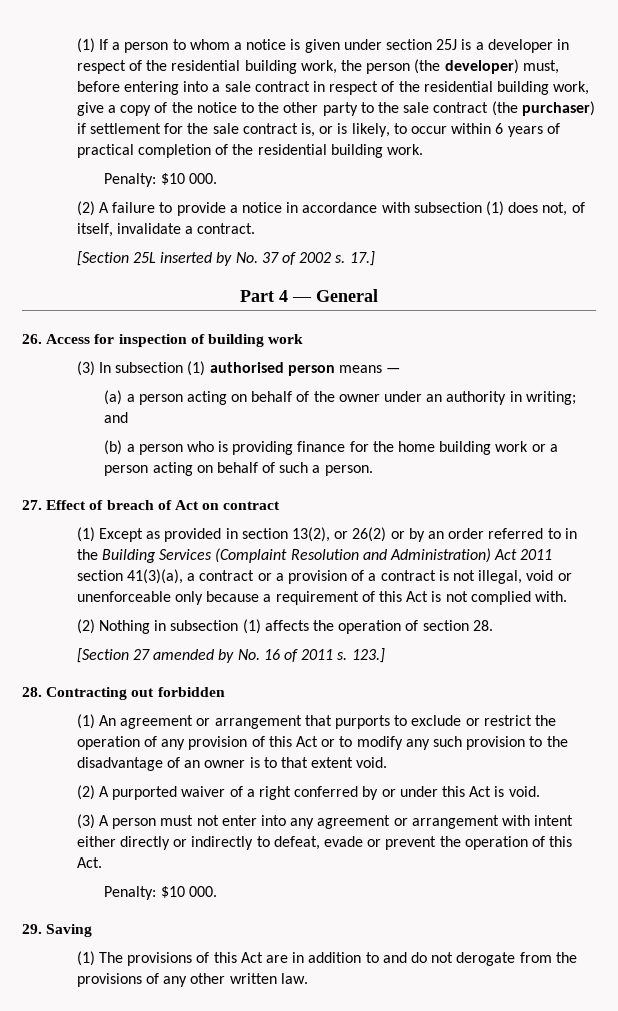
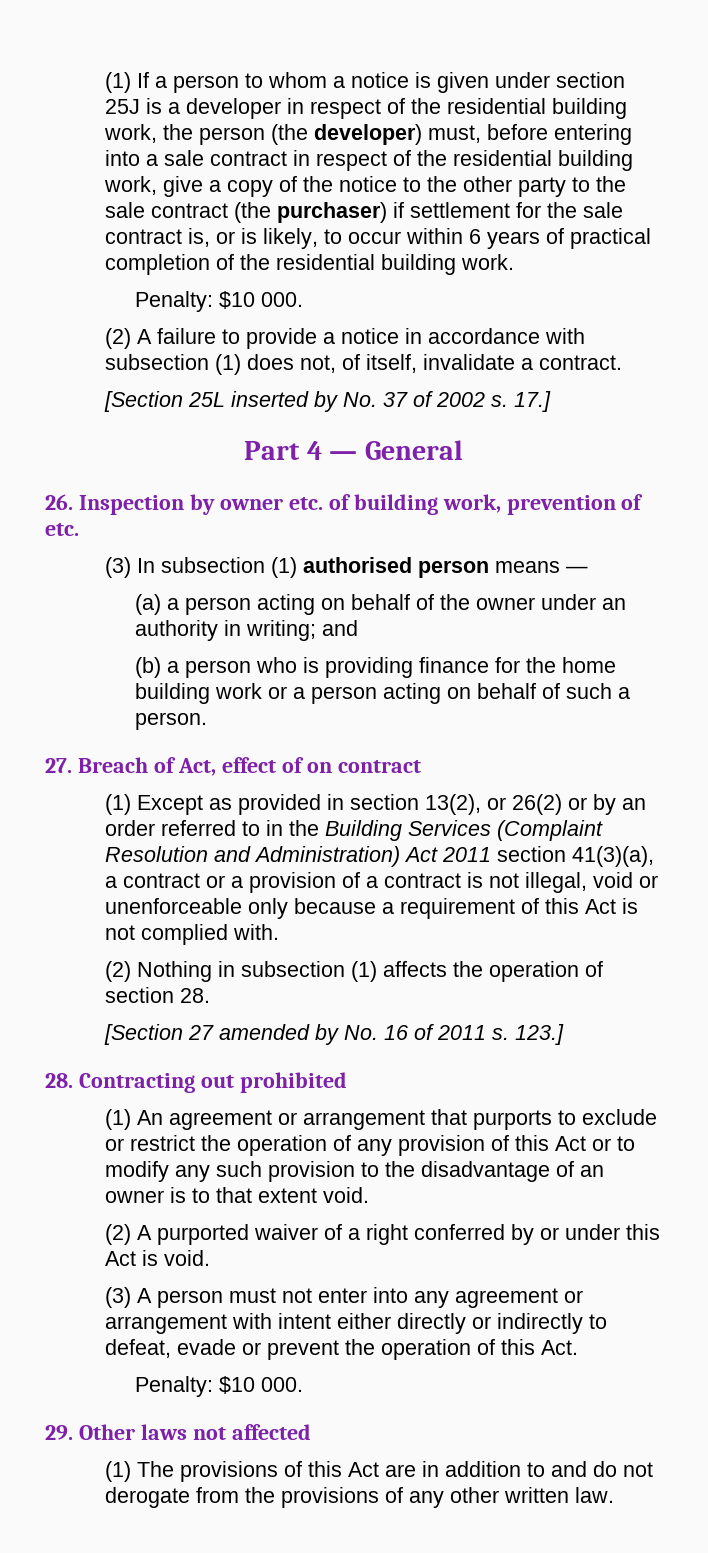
[46,334,304,347] Access for inspection of building work -> [78,494,644,515] [45,523,79,536] Inspection by owner etc. of building work, prevention of etc.
[46,500,199,510] Effect of breach of Act -> [77,757,304,776] Breach of Act, effect of
[157,687,225,697] forbidden -> [239,1072,347,1093] prohibited
[46,924,93,937] Saving -> [78,1424,311,1440] Other laws not affected

